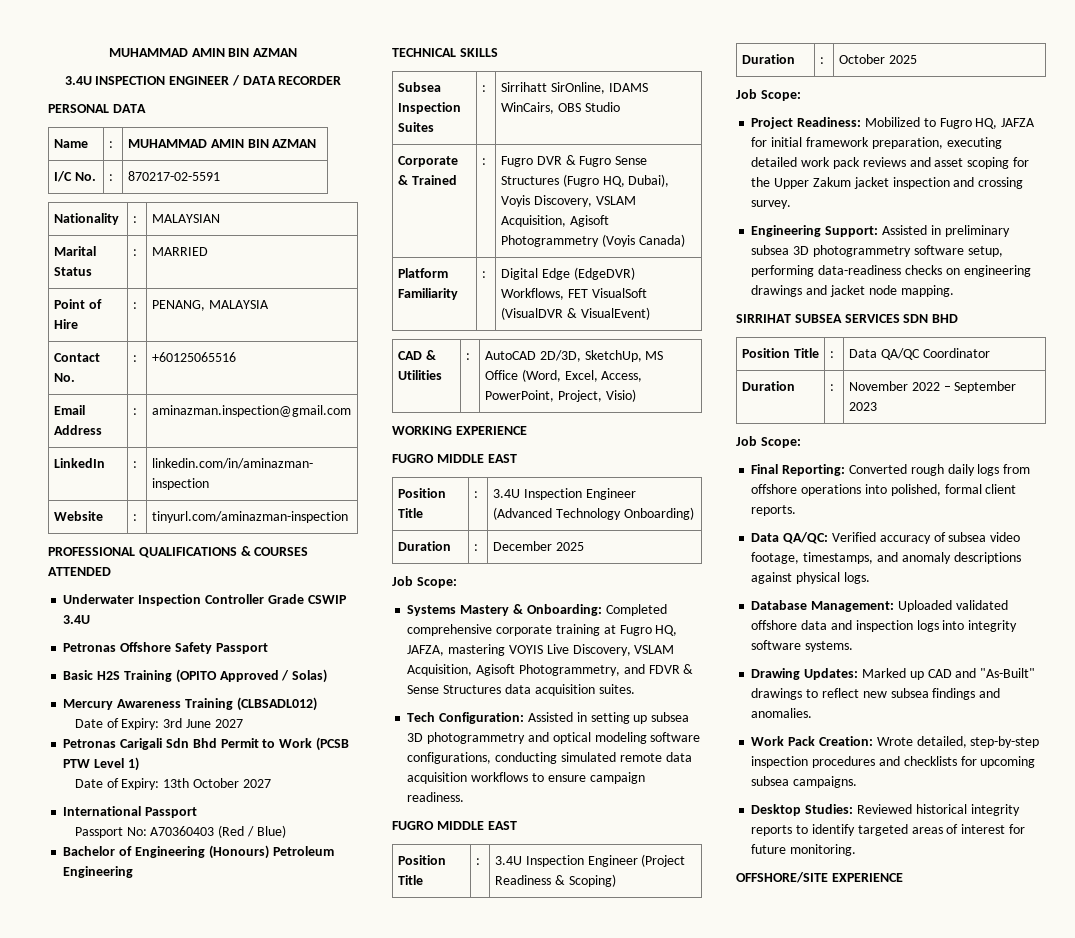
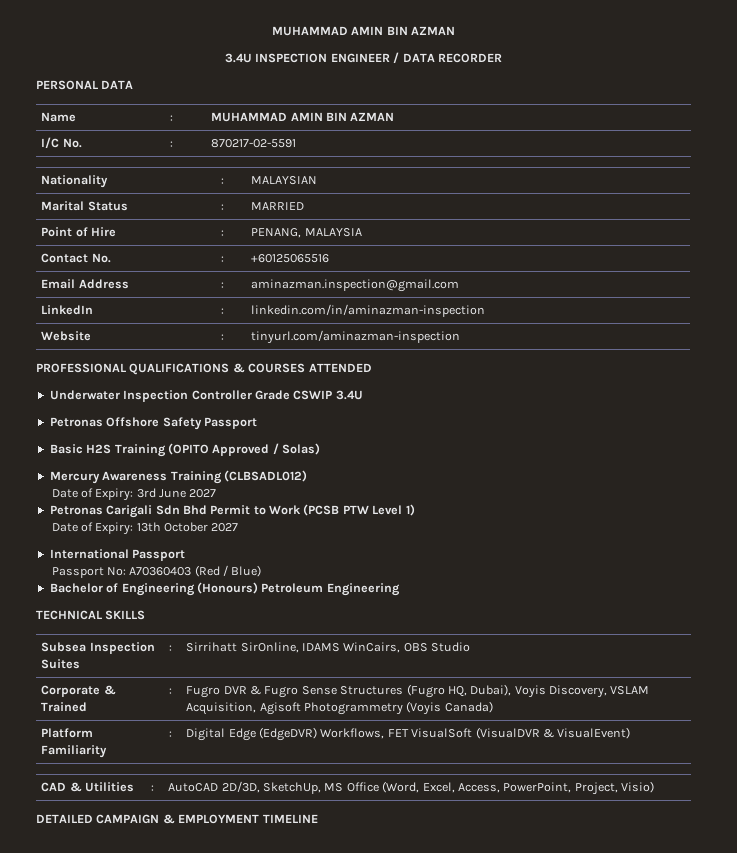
[392,426,527,435] [392,454,517,463] [397,488,446,498] [397,508,423,518] [473,491,478,498] [492,488,636,500] [492,507,694,520] [397,541,451,551] [473,544,478,551] [492,541,584,551] [392,576,457,588] [407,604,667,616] [407,624,678,636] [407,644,675,656] [407,664,694,676] [407,684,635,696] [407,712,690,724] [407,732,701,744] [407,752,692,764] [407,772,645,784] [407,792,465,802] [392,821,517,830] [397,855,446,865] [397,875,423,885] [475,858,480,865] [494,854,686,867] [494,874,616,887] [741,54,795,64] [819,57,824,64] [838,54,917,64] [736,89,801,101] [751,117,1036,129] [751,137,1002,149] [751,157,1029,169] [751,177,1024,189] [751,200,792,209] [751,225,1010,237] [751,245,1003,257] [751,265,1031,277] [751,285,954,297] [736,314,959,323] [741,348,819,358] [829,351,834,358] [848,348,990,360] [741,381,795,391] [829,384,834,391] [848,381,1017,393] [848,402,877,411] [736,436,801,448] [751,464,1031,476] [751,484,1017,496] [751,505,797,516] [751,532,1021,544] [751,552,1021,564] [751,572,870,584] [751,600,1008,612] [751,620,1018,632] [751,640,854,652] [751,668,1036,680] [751,688,1001,700] [751,708,813,718] [751,736,1040,748] [751,756,1036,768] [751,776,858,788] [751,804,1020,816] [751,824,1025,836] [751,844,857,856] [736,872,903,883] WORKING EXPERIENCE // FUGRO MIDDLE EAST // Position Title | : | 3.4U Inspection Engineer (Advanced Technology Onboarding) // Duration | : | December 2025 // Job Scope: // Systems Mastery & Onboarding: Completed comprehensive corporate training at Fugro HQ, JAFZA, mastering VOYIS Live Discovery, VSLAM Acquisition, Agisoft Photogrammetry, and FDVR & Sense Structures data acquisition suites. // Tech Configuration: Assisted in setting up subsea 3D photogrammetry and optical modeling software configurations, conducting simulated remote data acquisition workflows to ensure campaign readiness. // FUGRO MIDDLE EAST // Position Title | : | 3.4U Inspection Engineer (Project Readiness & Scoping) // Duration | : | October 2025 // Job Scope: // Project Readiness: Mobilized to Fugro HQ, JAFZA for initial framework preparation, executing detailed work pack reviews and asset scoping for the Upper Zakum jacket inspection and crossing survey. // Engineering Support: Assisted in preliminary subsea 3D photogrammetry software setup, performing data-readiness checks on engineering drawings and jacket node mapping. // SIRRIHAT SUBSEA SERVICES SDN BHD // Position Title | : | Data QA/QC Coordinator // Duration | : | November 2022 – September 2023 // Job Scope: // Final Reporting: Converted rough daily logs from offshore operations into polished, formal client reports. // Data QA/QC: Verified accuracy of subsea video footage, timestamps, and anomaly descriptions against physical logs. // Database Management: Uploaded validated offshore data and inspection logs into integrity software systems. // Drawing Updates: Marked up CAD and "As-Built" drawings to reflect new subsea findings and anomalies. // Work Pack Creation: Wrote detailed, step-by-step inspection procedures and checklists for upcoming subsea campaigns. // Desktop Studies: Reviewed historical integrity reports to identify targeted areas of interest for future monitoring. // OFFSHORE/SITE EXPERIENCE -> [36,814,318,824] DETAILED CAMPAIGN & EMPLOYMENT TIMELINE

